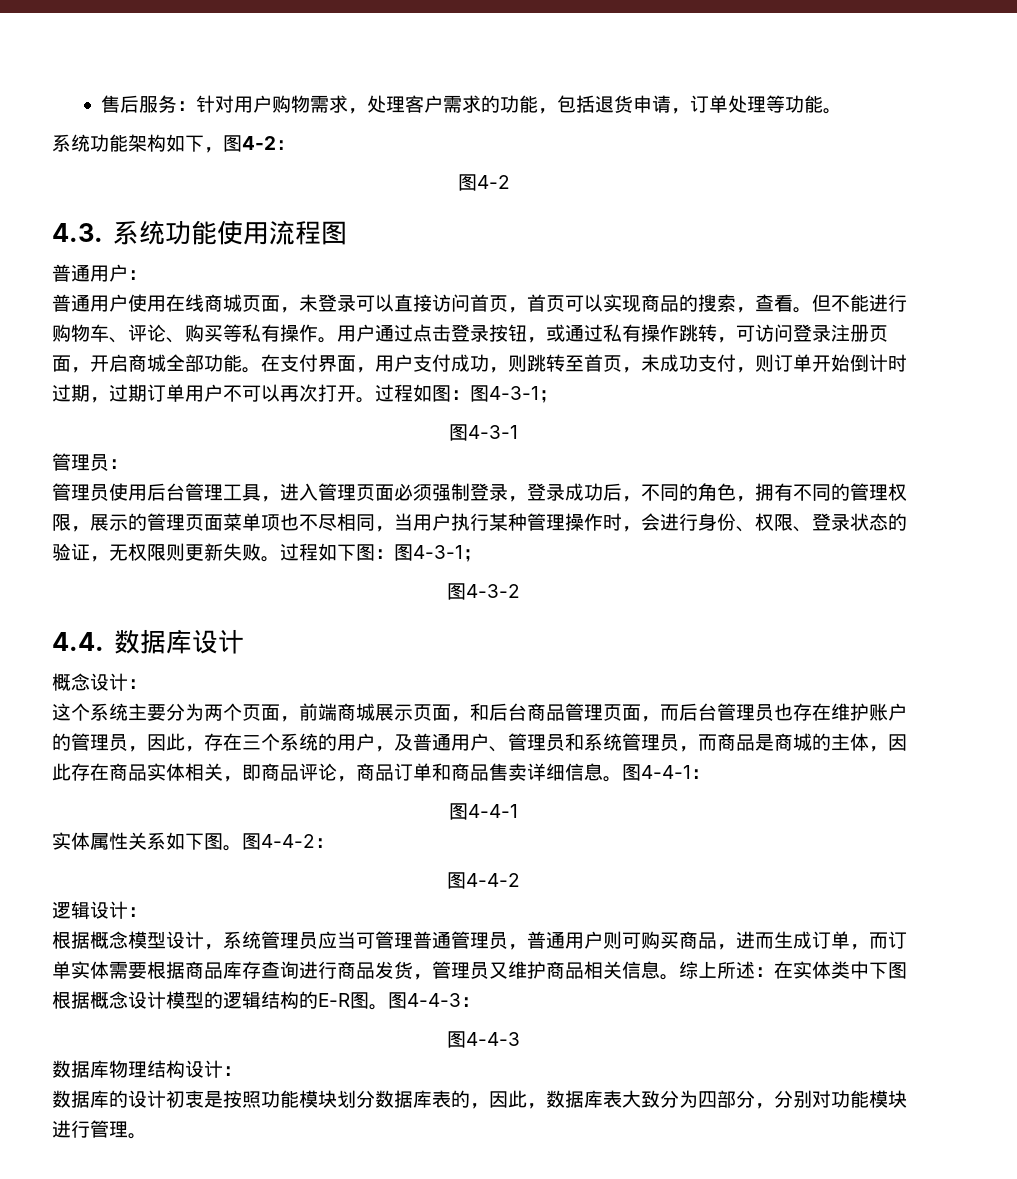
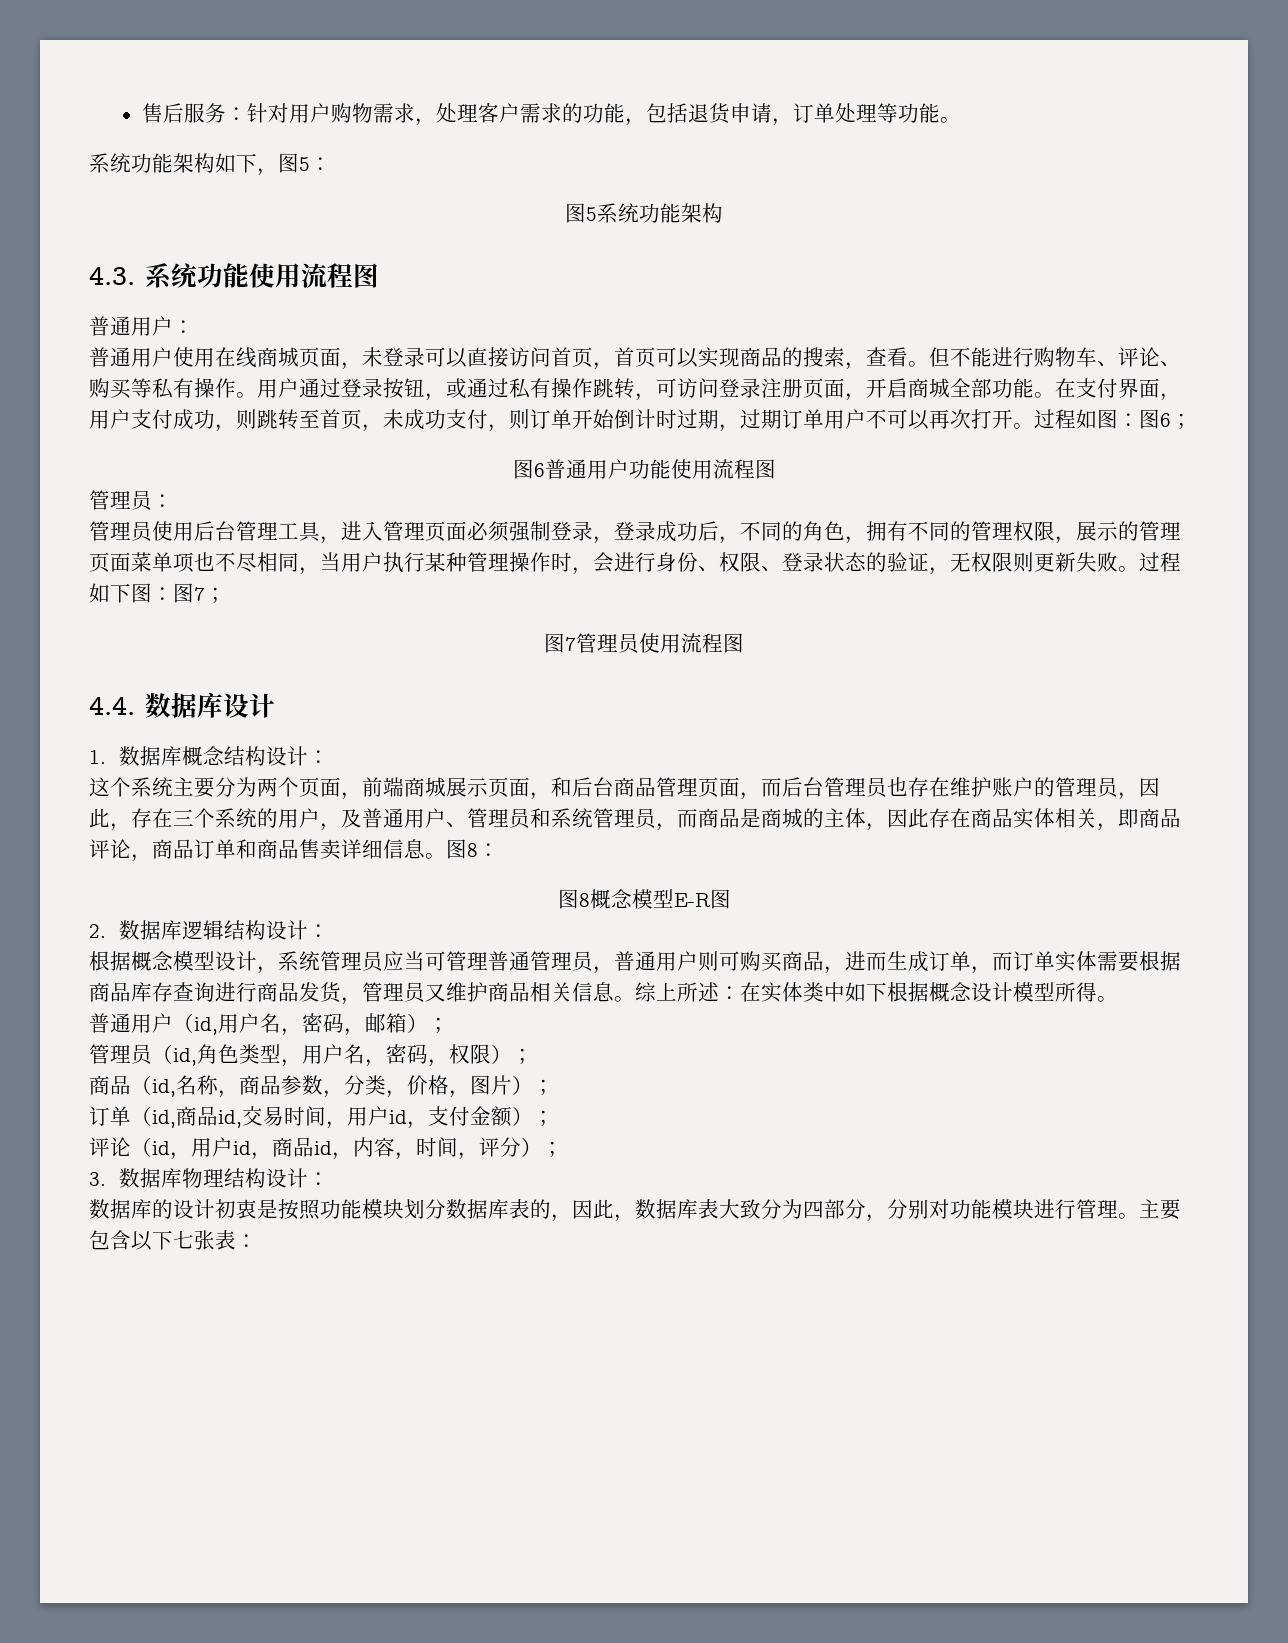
[242,136,295,150] [457,174,510,191] 4-2： // 图4-2 -> [299,157,331,171] [565,203,723,223] 5： // 图5系统功能架构
[413,324,451,342] 点击 -> (341, 388) none
[489,386,558,403] [449,424,518,441] 4-3-1； // 图4-3-1 -> [1160,413,1192,429] [512,459,776,479] 6； // 图6普通用户功能使用流程图
[413,545,482,562] [447,583,520,600] 4-3-1； // 图4-3-2 -> [194,587,226,603] [544,633,744,654] 7； // 图7管理员使用流程图
[52,673,90,691] 概念 -> [89,746,267,766] 1.数据库概念结构
[641,765,710,779] [449,803,518,820] [52,832,334,851] [447,872,520,889] [52,901,90,920] 4-4-1： // 图4-4-1 // 实体属性关系如下图。图4-4-2： // 图4-4-2 // 逻辑 -> [467,843,499,857] [557,889,731,909] [89,920,267,940] 8： // 图8概念模型E-R图 // 2.数据库逻辑结构
[869,962,907,979] 下图 -> [845,982,887,1002] 如下
[204,991,480,1010] [447,1031,520,1048] 的逻辑结构的E-R图。图4-4-3： // 图4-4-3 // -> [1055,982,1118,1002] [89,1013,449,1036] [89,1044,533,1067] [89,1075,554,1098] [89,1106,554,1129] [89,1137,563,1160] [89,1172,106,1186] 所得。 // 普通用户（id,用户名，密码，邮箱）； // 管理员（id,角色类型，用户名，密码，权限）； // 商品（id,名称，商品参数，分类，价格，图片）； // 订单（id,商品id,交易时间，用户id，支付金额）； // 评论（id，用户id，商品id，内容，时间，评分）； // 3.
(147, 1136) none -> [1139,1199,1181,1220] [89,1230,257,1251] 主要包含以下七张表：

